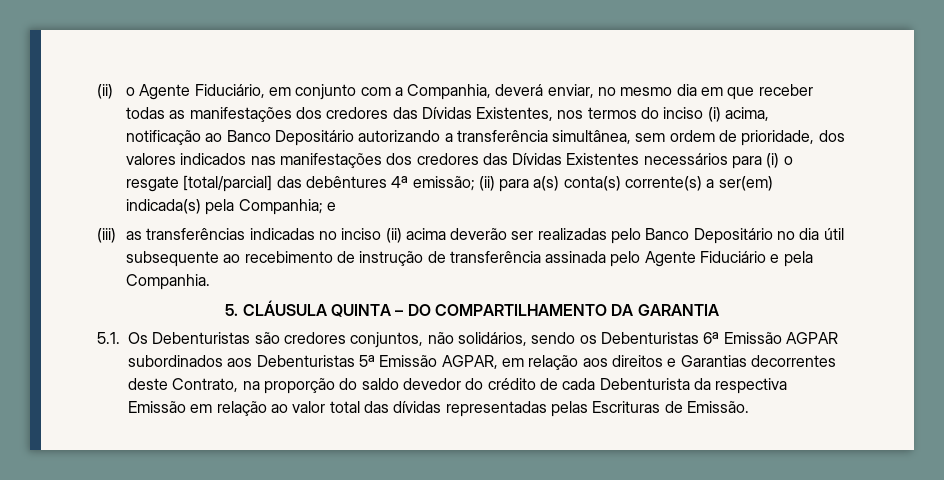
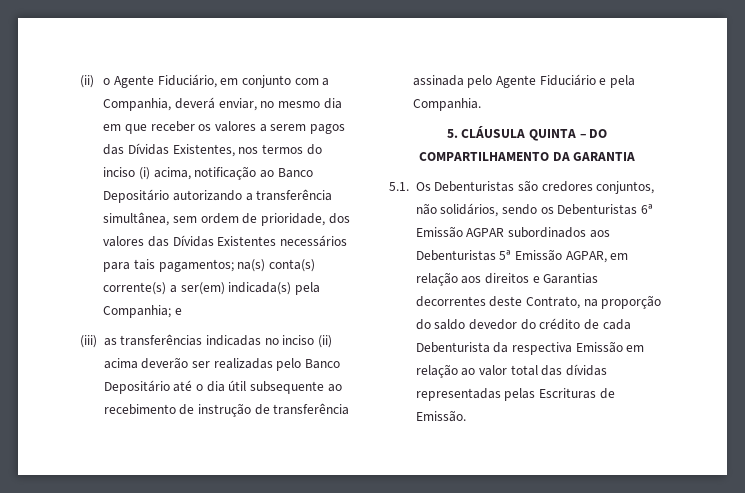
[125,107,389,122] todas as manifestações dos credores -> [198,121,345,134] os valores a serem pagos
[180,153,479,168] indicados nas manifestações dos credores -> (145, 241) none
[766,153,793,168] [125,175,560,192] (i) o resgate [total/parcial] das debêntures 4ª emissão; (ii) para a(s) -> [134,259,266,272] tais pagamentos; na(s)
[777,231,796,240] no -> [173,380,204,392] até o

